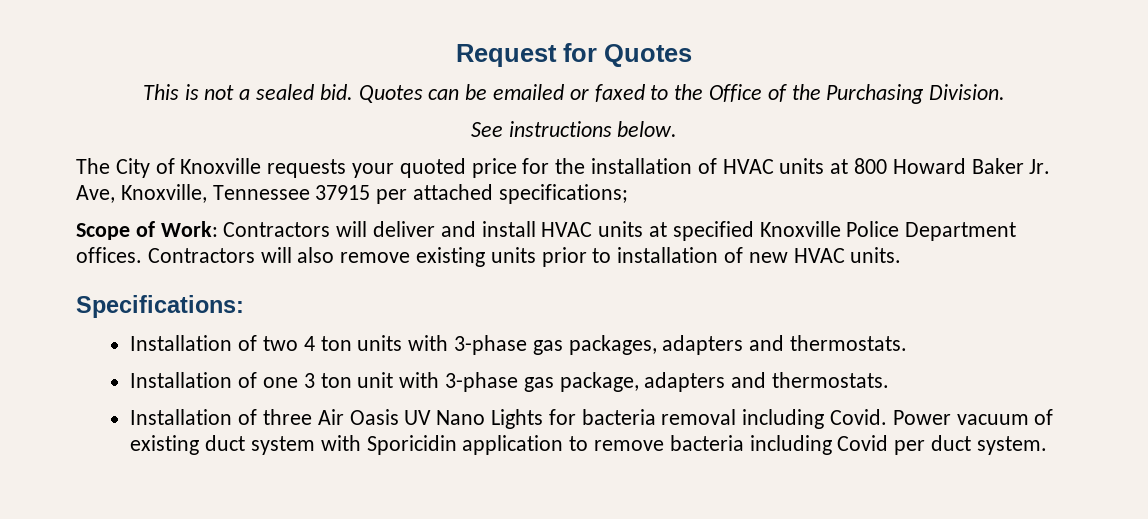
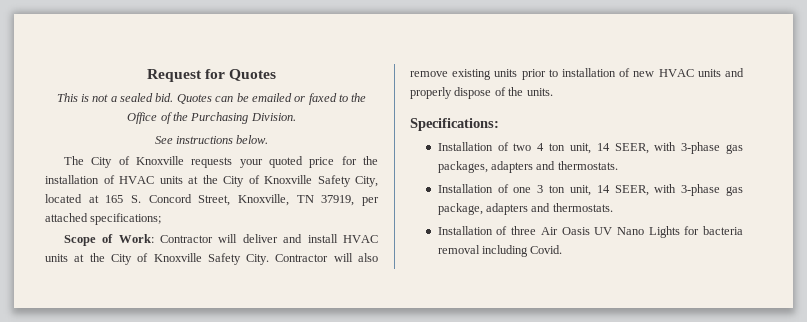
[854,158,1051,174] [76,184,371,203] 800 Howard Baker Jr. Ave, Knoxville, Tennessee 37915 -> [202,175,378,187] [45,194,355,206] the City of Knoxville Safety City, located at 165 S. Concord Street, Knoxville, TN 37919,
[223,222,331,237] Contractors -> [160,235,214,243] Contractor
[672,221,1017,241] [76,247,255,263] specified Knoxville Police Department offices. Contractors -> [89,253,329,265] the City of Knoxville Safety City. Contractor
(845, 255) none -> [697,68,744,77] [410,87,524,99] units and properly dispose of the
[357,335,403,351] units -> [569,143,649,154] unit, 14 SEER,
[357,372,394,388] unit -> [569,185,649,196] unit, 14 SEER,
[892,409,1054,425] [130,435,1047,455] Power vacuum of existing duct system with Sporicidin application to remove bacteria including Covid per duct system. -> (563, 249) none

